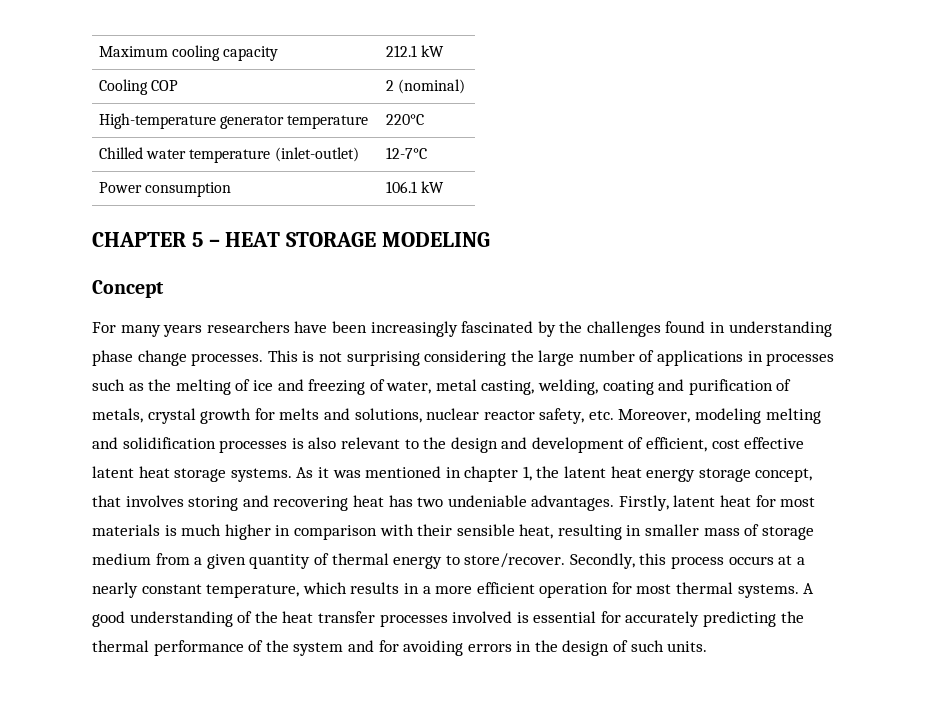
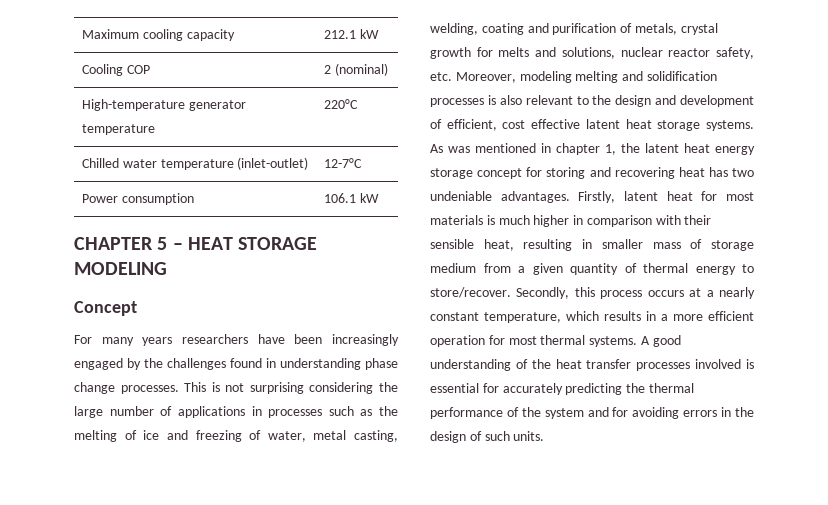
[461,321,534,333] fascinated -> [74,358,123,370] engaged
[317,467,329,478] it -> (443, 148) none
[755,468,813,482] [92,495,184,507] concept, that involves -> [477,167,543,179] concept for

